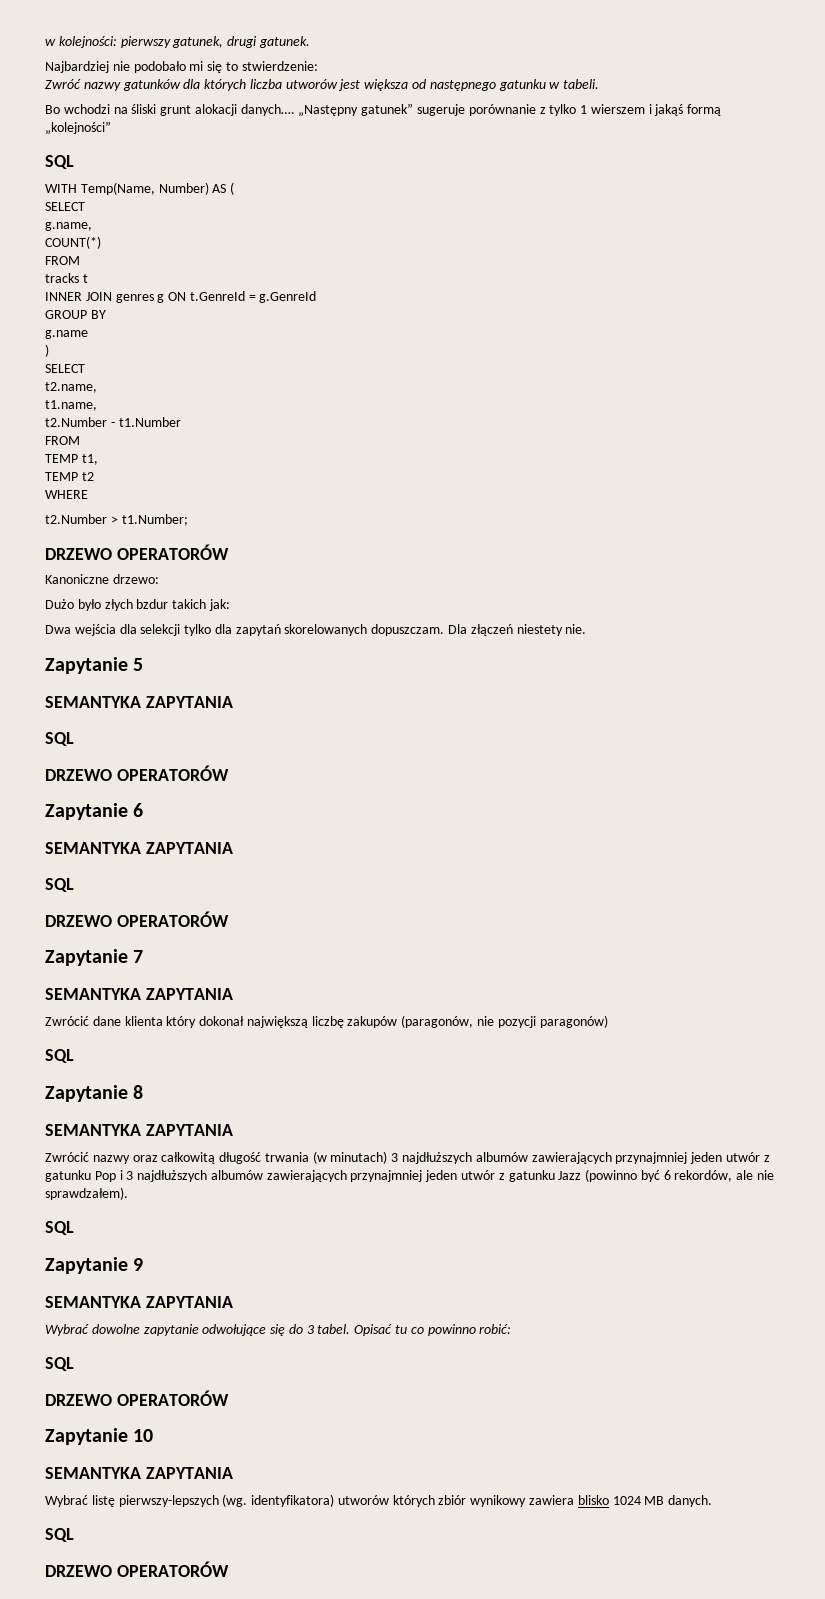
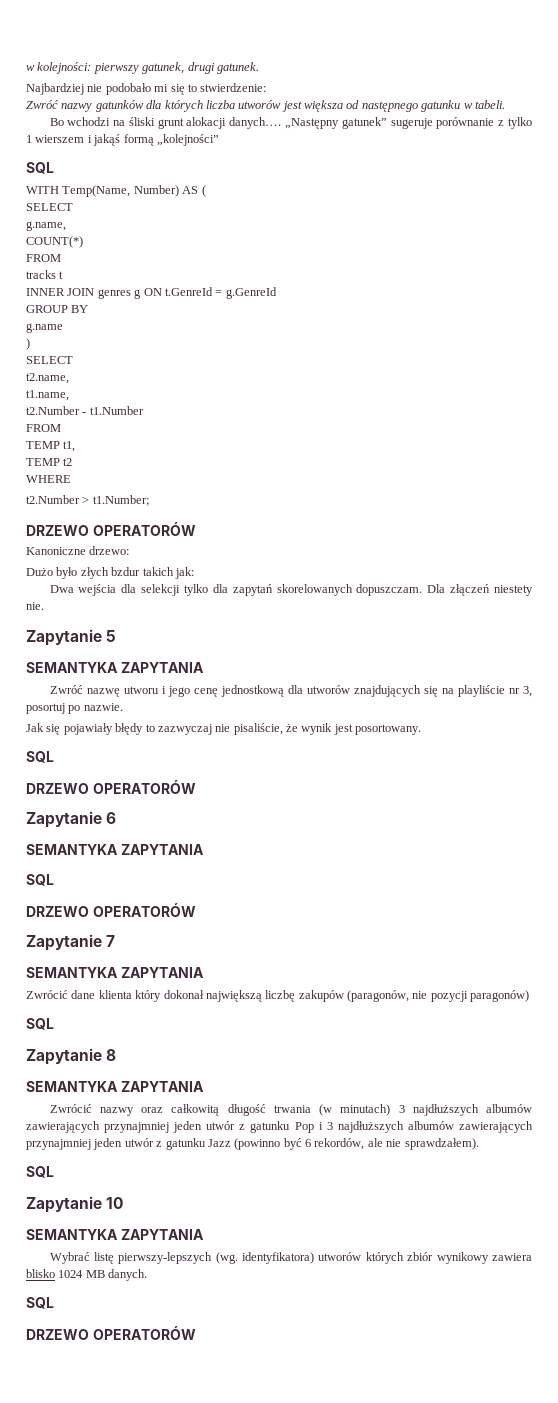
(233, 702) none -> [49,685,533,697] [26,703,123,714] [26,723,422,735] // Zwróć nazwę utworu i jego cenę jednostkową dla utworów znajdujących się na playliście nr 3, posortuj po nazwie. // Jak się pojawiały błędy to zazwyczaj nie pisaliście, że wynik jest posortowany.
[45,1257,144,1274] [45,1296,233,1308] [45,1324,512,1336] [45,1357,74,1371] [45,1390,229,1406] // Zapytanie 9 // SEMANTYKA ZAPYTANIA // Wybrać dowolne zapytanie odwołujące się do 3 tabel. Opisać tu co powinno robić: // SQL // DRZEWO OPERATORÓW -> (54, 1172) none

